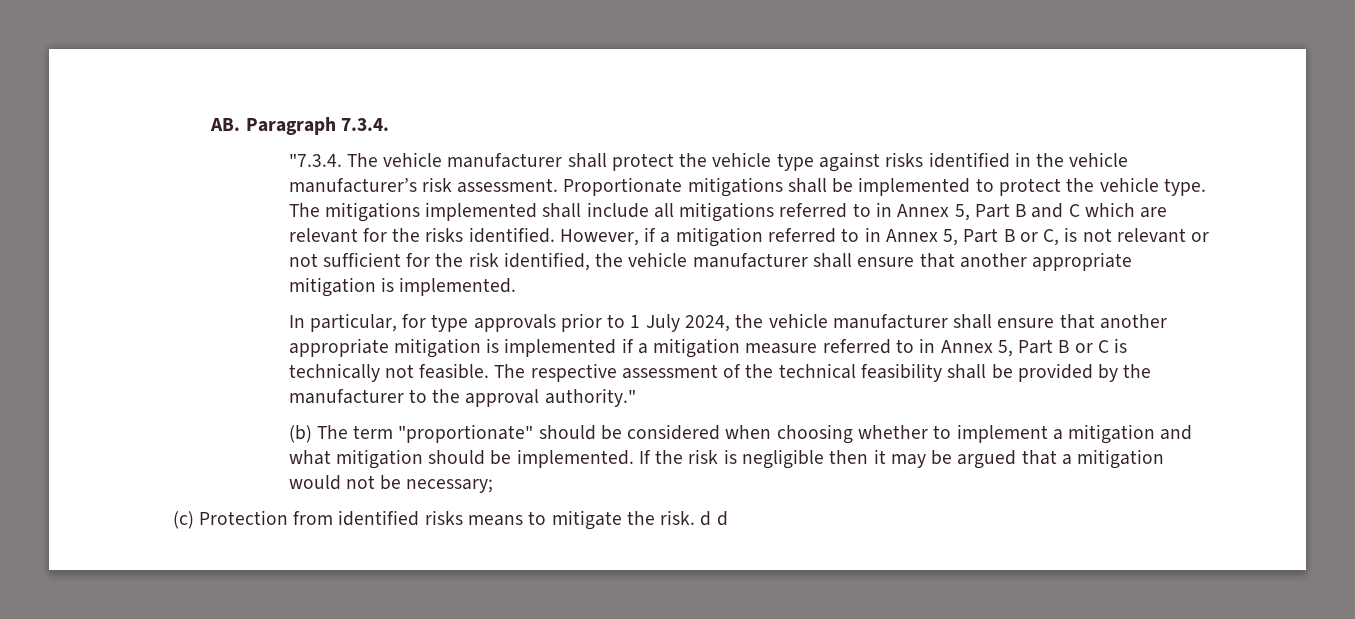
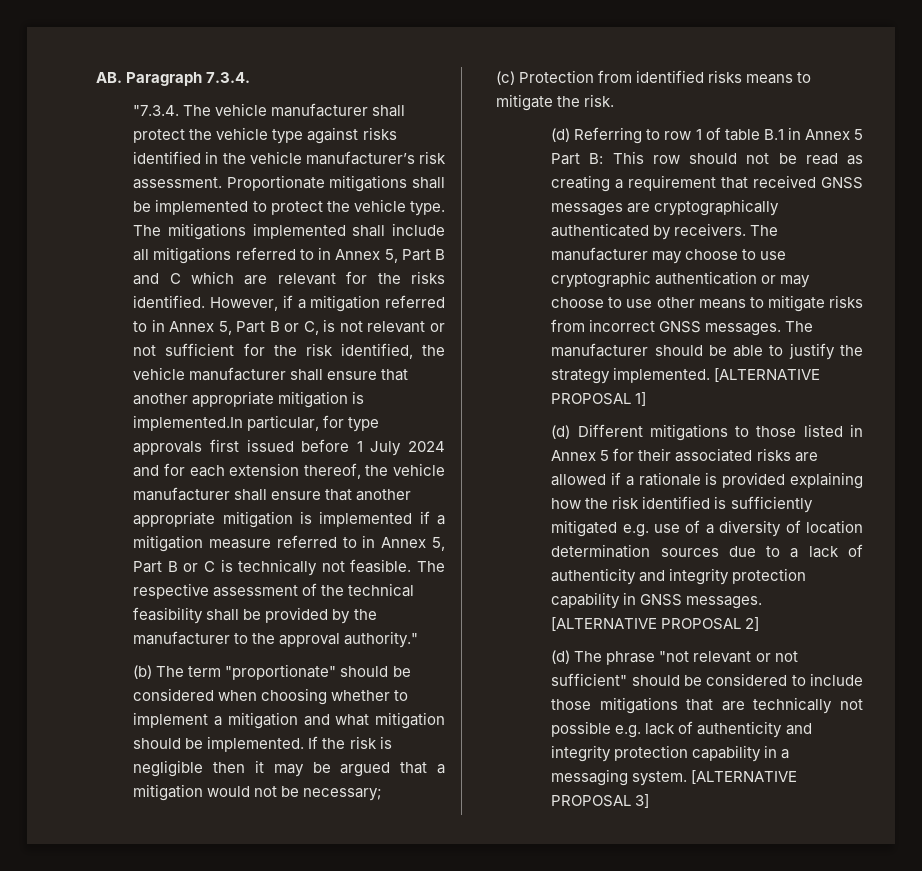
[399,277,517,296] [288,315,305,328] implemented. // In -> [133,415,244,431] implemented.In
[560,313,730,332] prior to 1 July 2024, -> [209,439,445,456] [133,463,361,479] first issued before 1 July 2024 and for each extension thereof,
[700,511,728,526] d d -> [551,127,863,144] [551,151,864,165] [551,175,863,192] [551,199,780,216] [551,223,779,240] [551,247,787,264] [551,271,811,288] [551,295,864,312] [551,319,814,336] [551,343,863,360] [551,367,821,384] [551,392,647,406] [551,424,863,441] [551,448,818,462] [551,472,863,489] [551,496,813,513] [551,520,863,537] [551,544,863,558] [551,568,807,585] [551,592,763,609] [551,617,760,631] [551,650,798,665] [551,673,863,686] [551,697,863,714] [551,721,812,738] [551,745,790,762] [551,769,798,786] [551,794,650,808] // (d) Referring to row 1 of table B.1 in Annex 5 Part B: This row should not be read as creating a requirement that received GNSS messages are cryptographically authenticated by receivers. The manufacturer may choose to use cryptographic authentication or may choose to use other means to mitigate risks from incorrect GNSS messages. The manufacturer should be able to justify the strategy implemented. [ALTERNATIVE PROPOSAL 1] // (d) Different mitigations to those listed in Annex 5 for their associated risks are allowed if a rationale is provided explaining how the risk identified is sufficiently mitigated e.g. use of a diversity of location determination sources due to a lack of authenticity and integrity protection capability in GNSS messages. [ALTERNATIVE PROPOSAL 2] // (d) The phrase "not relevant or not sufficient" should be considered to include those mitigations that are technically not possible e.g. lack of authenticity and integrity protection capability in a messaging system. [ALTERNATIVE PROPOSAL 3]

